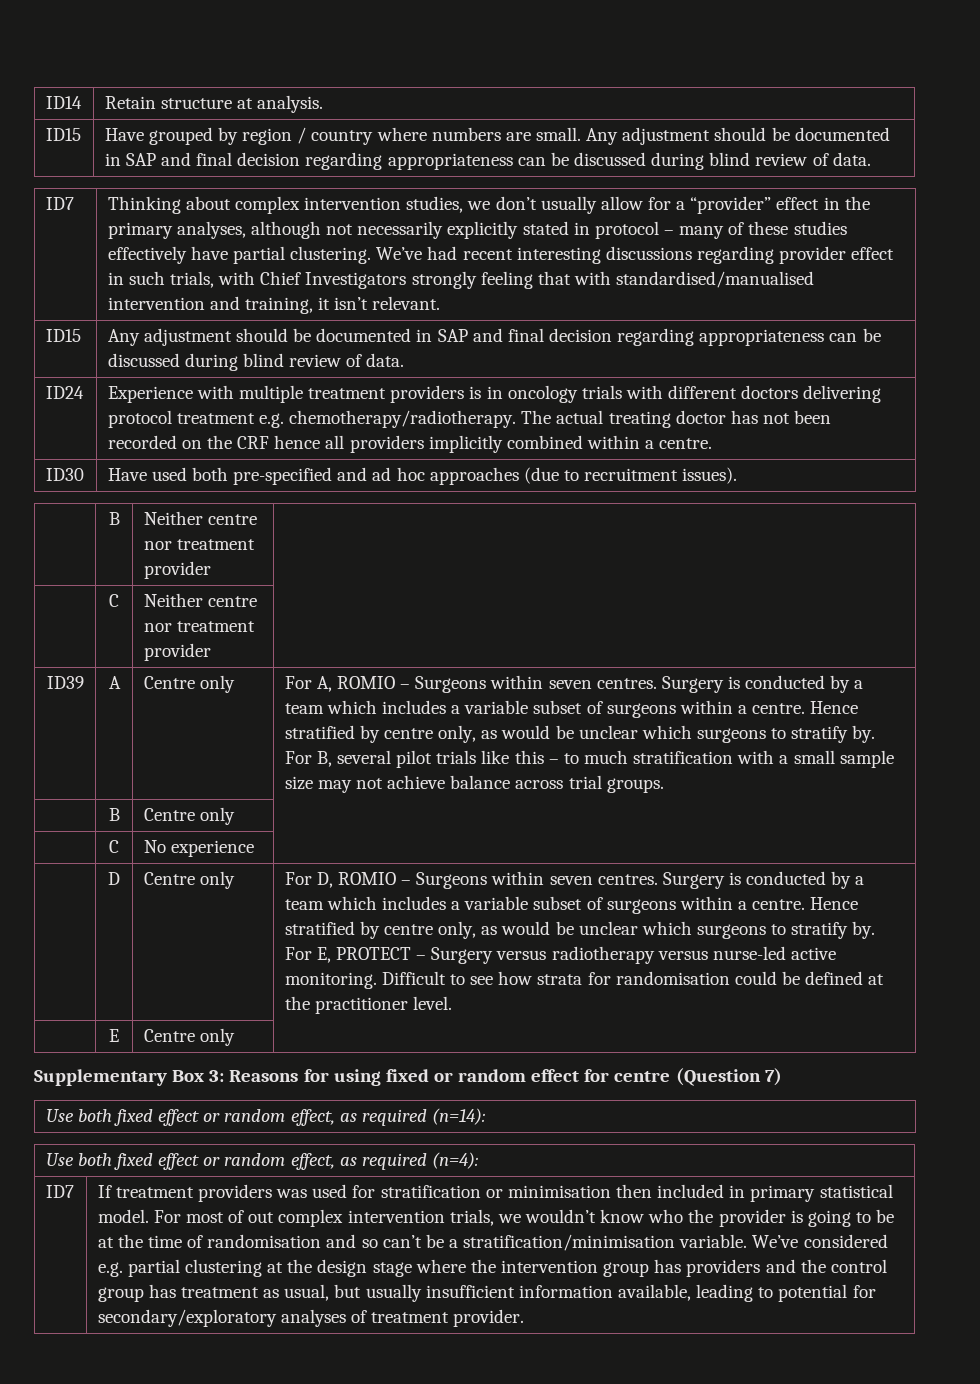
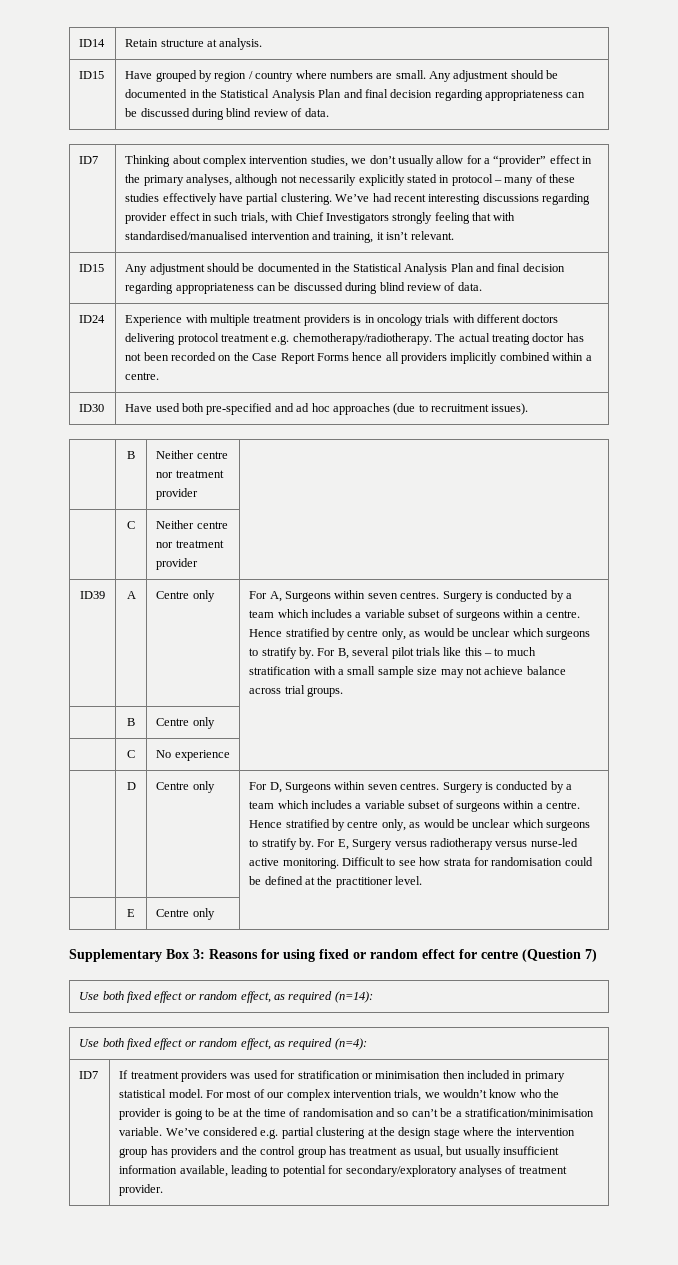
[125,153,156,166] SAP -> [202,89,342,101] the Statistical Analysis Plan
[437,329,468,342] SAP -> [334,263,474,275] the Statistical Analysis Plan
[237,436,270,449] CRF -> [252,353,349,364] Case Report Forms
[337,676,411,689] ROMIO – -> (282, 596) none
[338,872,412,885] ROMIO – -> (282, 787) none
[336,947,427,960] PROTECT – -> (349, 844) none
[248,1212,275,1223] out -> [267,1092,285,1098] our

